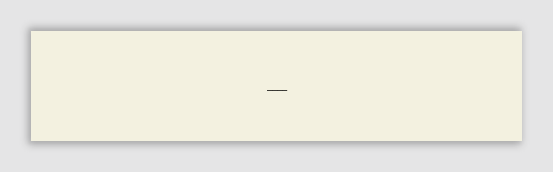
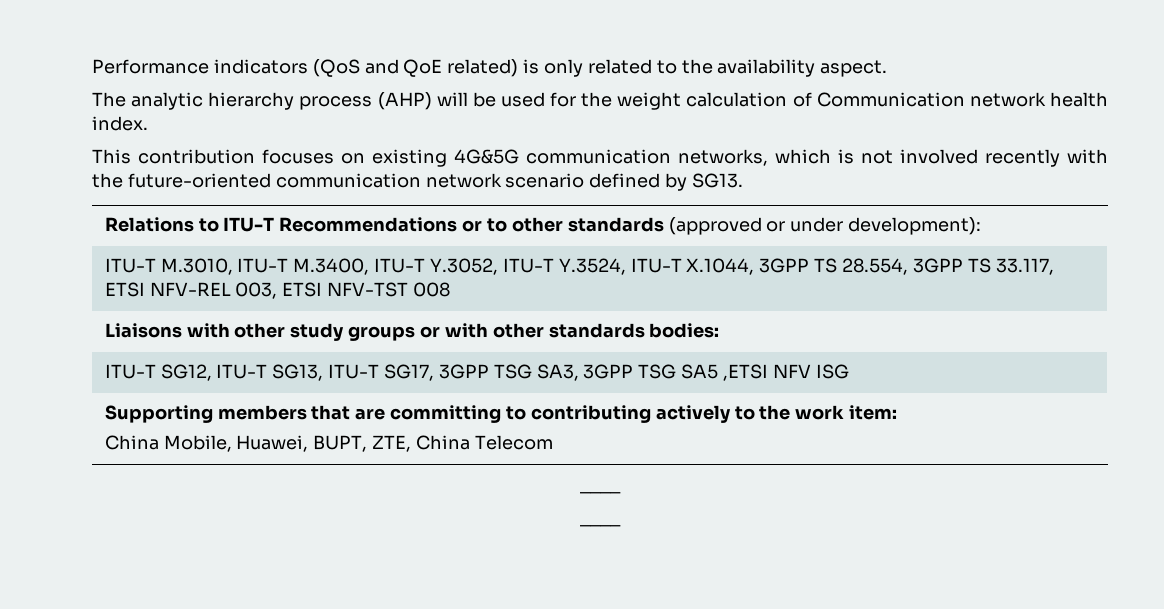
[266,89,288,91] ____ -> [92,59,888,77] [92,92,1108,110] [92,116,148,131] [92,149,1108,167] [92,173,744,191] [104,217,982,235] [104,258,1054,275] [104,282,450,299] [104,323,720,341] [104,364,849,381] [104,405,898,423] [104,435,553,452] [580,491,621,494] [580,524,621,527] Performance indicators (QoS and QoE related) is only related to the availability aspect. // The analytic hierarchy process (AHP) will be used for the weight calculation of Communication network health index. // This contribution focuses on existing 4G&5G communication networks, which is not involved recently with the future-oriented communication network scenario defined by SG13. // Relations to ITU-T Recommendations or to other standards (approved or under development): // ITU-T M.3010, ITU-T M.3400, ITU-T Y.3052, ITU-T Y.3524, ITU-T X.1044, 3GPP TS 28.554, 3GPP TS 33.117, ETSI NFV-REL 003, ETSI NFV-TST 008 // Liaisons with other study groups or with other standards bodies: // ITU-T SG12, ITU-T SG13, ITU-T SG17, 3GPP TSG SA3, 3GPP TSG SA5 ,ETSI NFV ISG // Supporting members that are committing to contributing actively to the work item: // China Mobile, Huawei, BUPT, ZTE, China Telecom // ____ // ____

